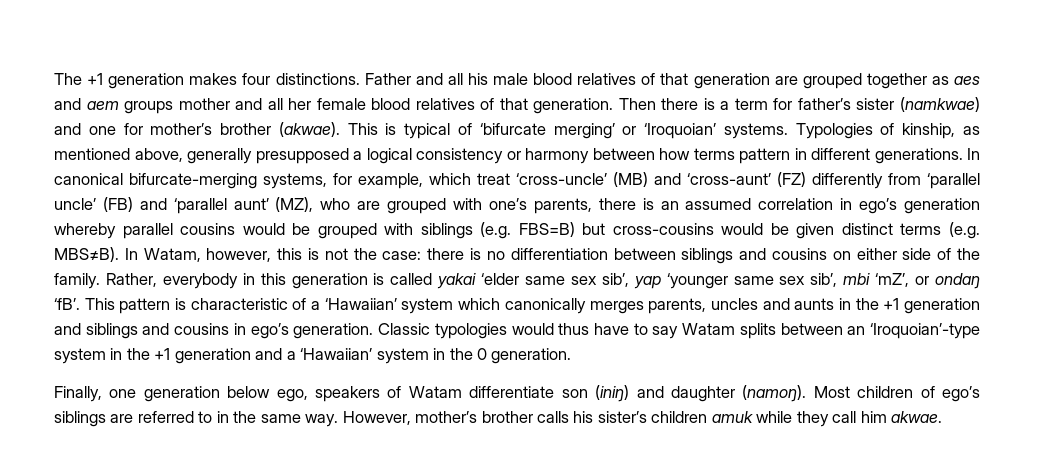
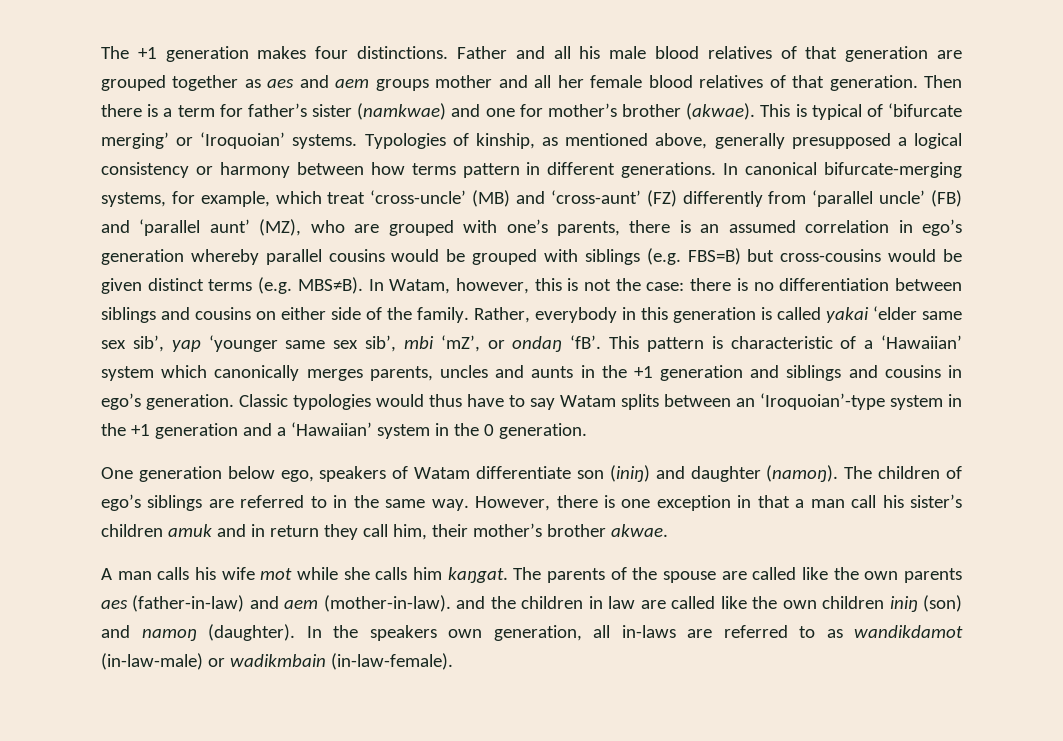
[54,386,137,402] Finally, one -> [101,467,133,479] One
[813,386,850,398] Most -> [844,466,873,479] The
[415,411,943,427] mother’s brother calls his sister’s children amuk while they call him akwae. -> [556,494,963,511] [101,523,668,540] [101,567,962,583] [101,595,963,612] [101,624,963,641] [101,653,453,670] there is one exception in that a man call his sister’s children amuk and in return they call him, their mother’s brother akwae. // A man calls his wife mot while she calls him kaŋgat. The parents of the spouse are called like the own parents aes (father-in-law) and aem (mother-in-law). and the children in law are called like the own children iniŋ (son) and namoŋ (daughter). In the speakers own generation, all in-laws are referred to as wandikdamot (in-law-male) or wadikmbain (in-law-female).

